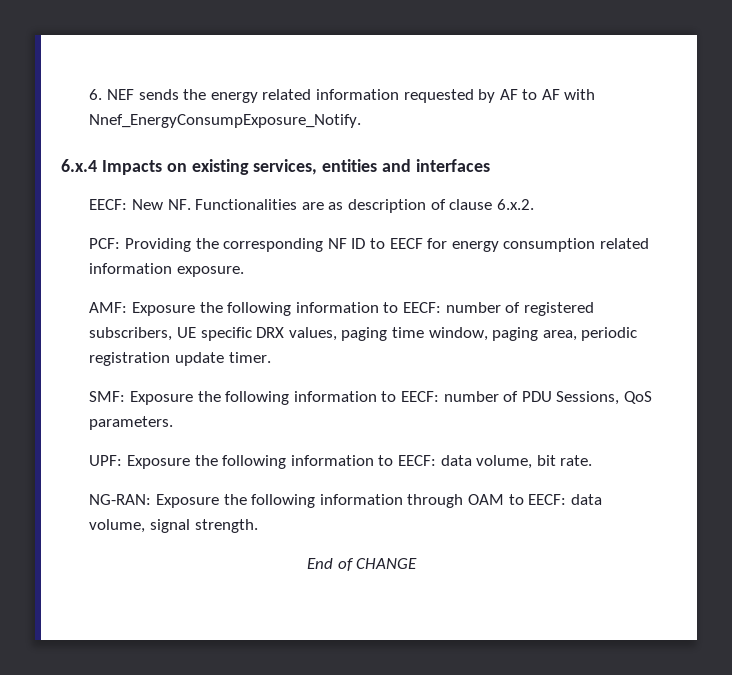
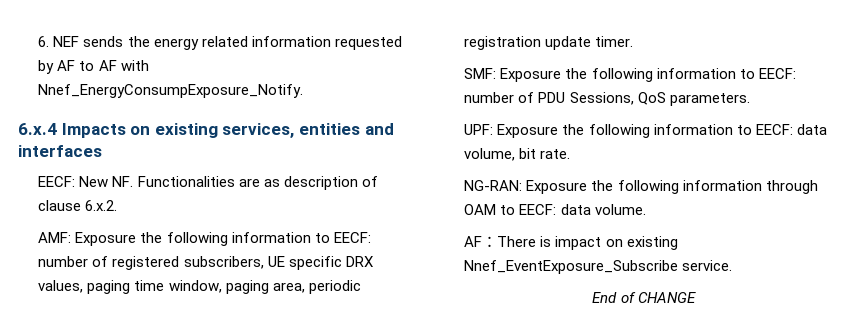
[89,238,649,252] [89,263,244,277] // PCF: Providing the corresponding NF ID to EECF for energy consumption related information exposure. -> (118, 205) none
[89,519,258,533] volume, signal strength. -> [594,204,646,215] [464,236,678,250] [464,260,733,274] volume. // AF：There is impact on existing Nnef_EventExposure_Subscribe service.

